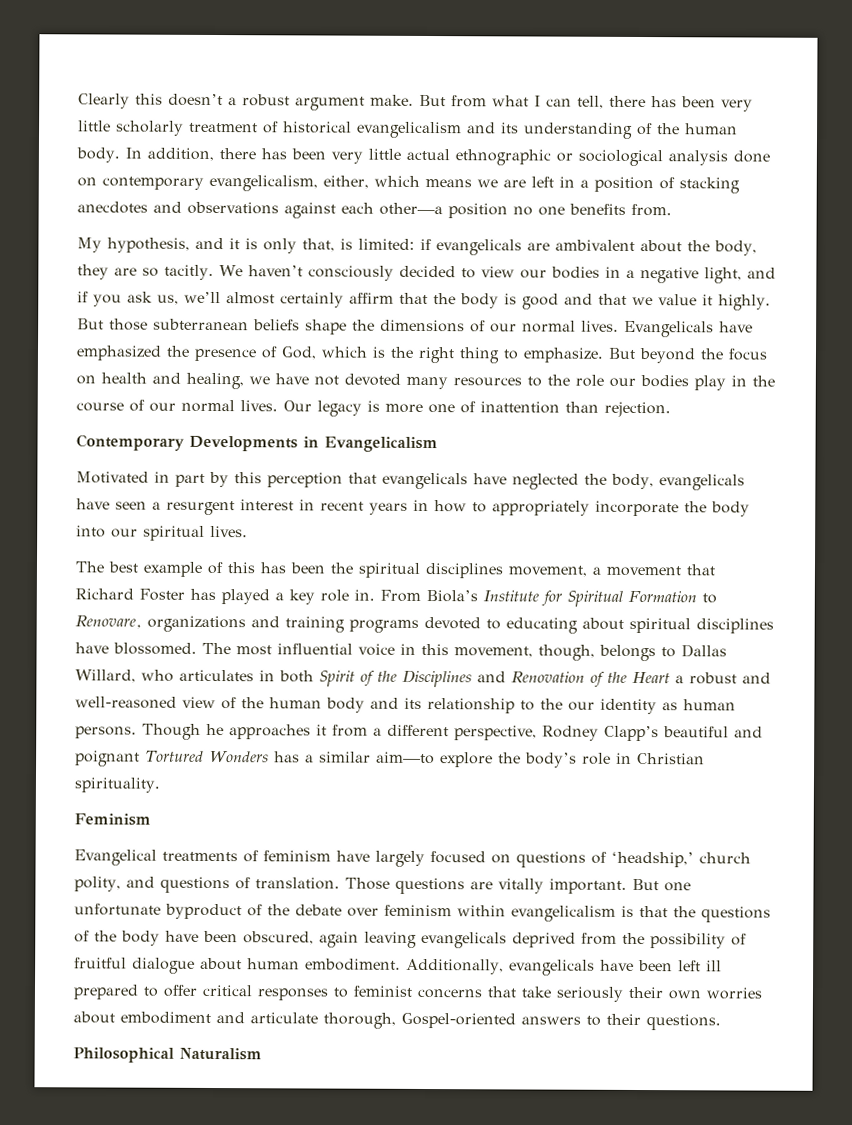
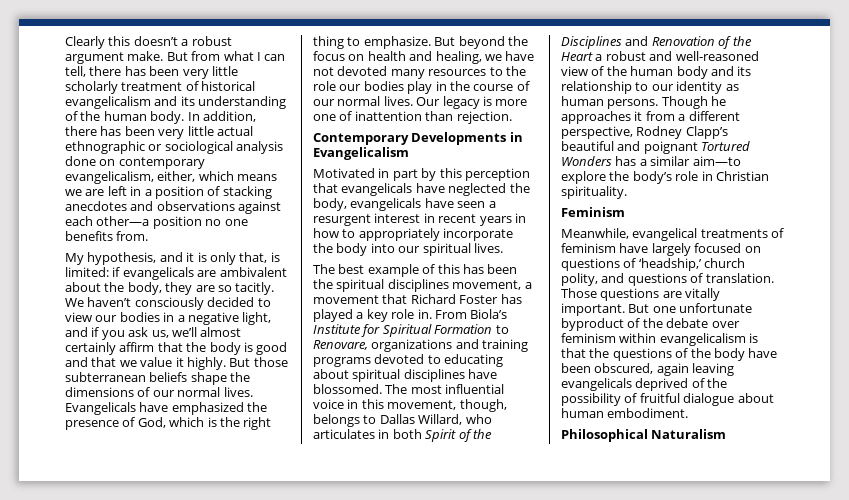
[540,698,563,710] the -> (649, 86) none
[74,849,157,866] Evangelical -> [561,228,698,241] Meanwhile, evangelical
[581,932,617,945] from -> [691,378,705,388] of
[406,958,722,976] [73,984,763,1002] [73,1011,721,1031] Additionally, evangelicals have been left ill prepared to offer critical responses to feminist concerns that take seriously their own worries about embodiment and articulate thorough, Gospel-oriented answers to their questions. -> (689, 413) none

